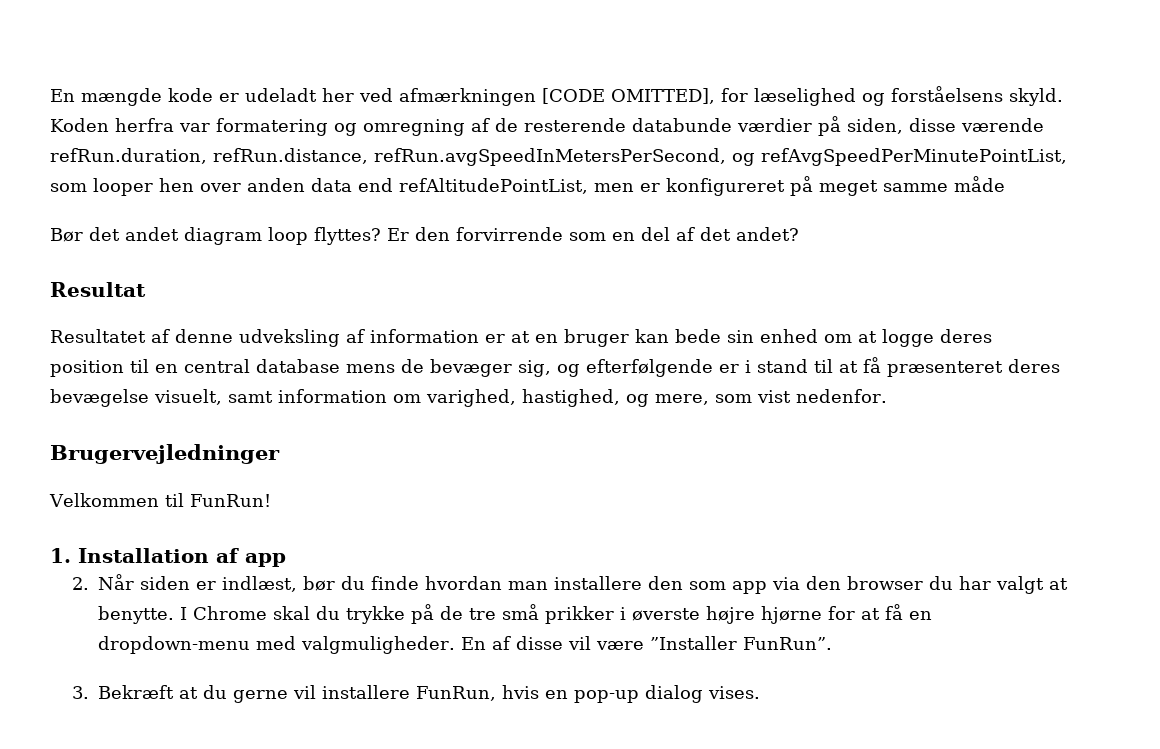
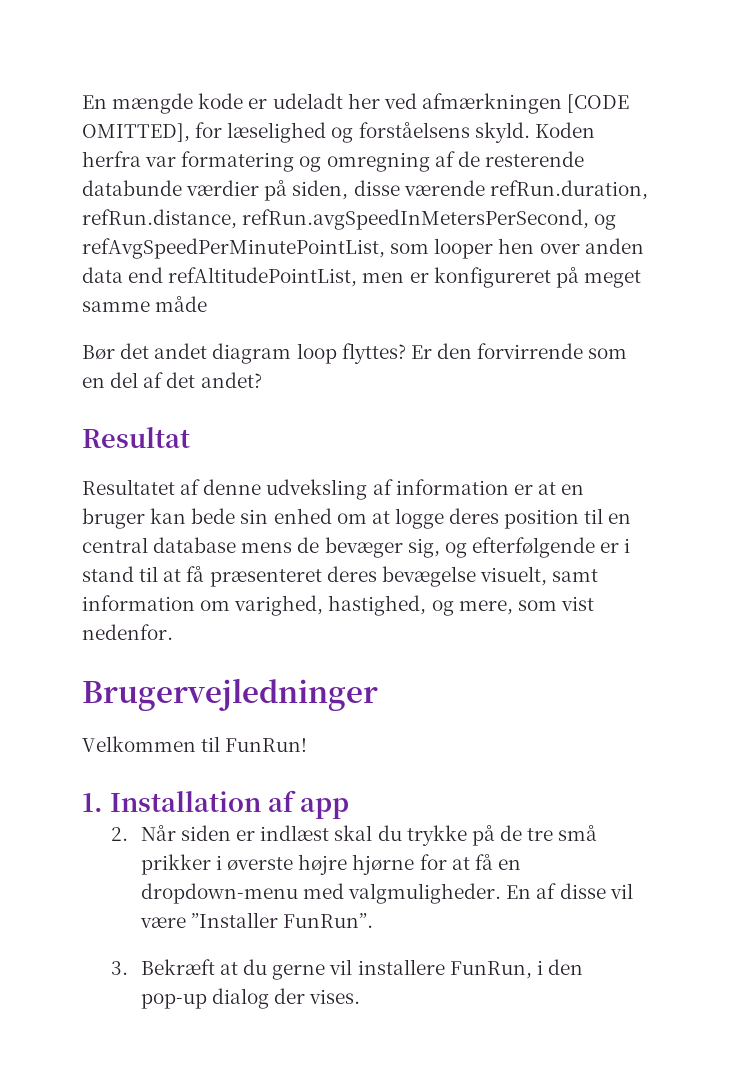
[222,576,1069,594] [98,606,268,624] indlæst, bør du finde hvordan man installere den som app via den browser du har valgt at benytte. I Chrome -> [260,825,330,841] indlæst
[502,685,569,699] hvis en -> [536,959,584,975] i den
(704, 694) none -> [274,988,306,1004] der

